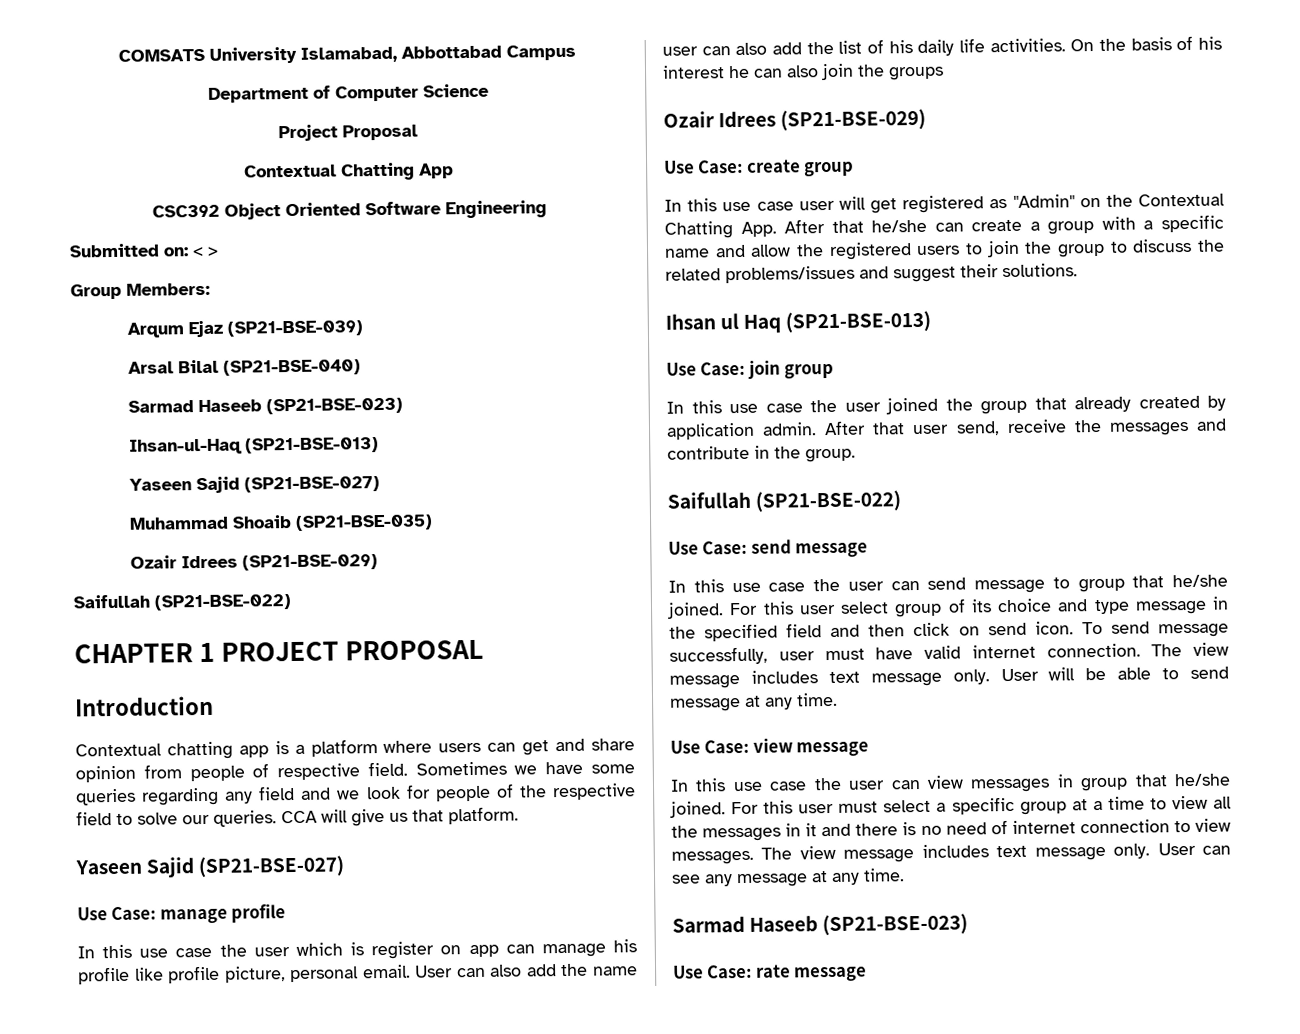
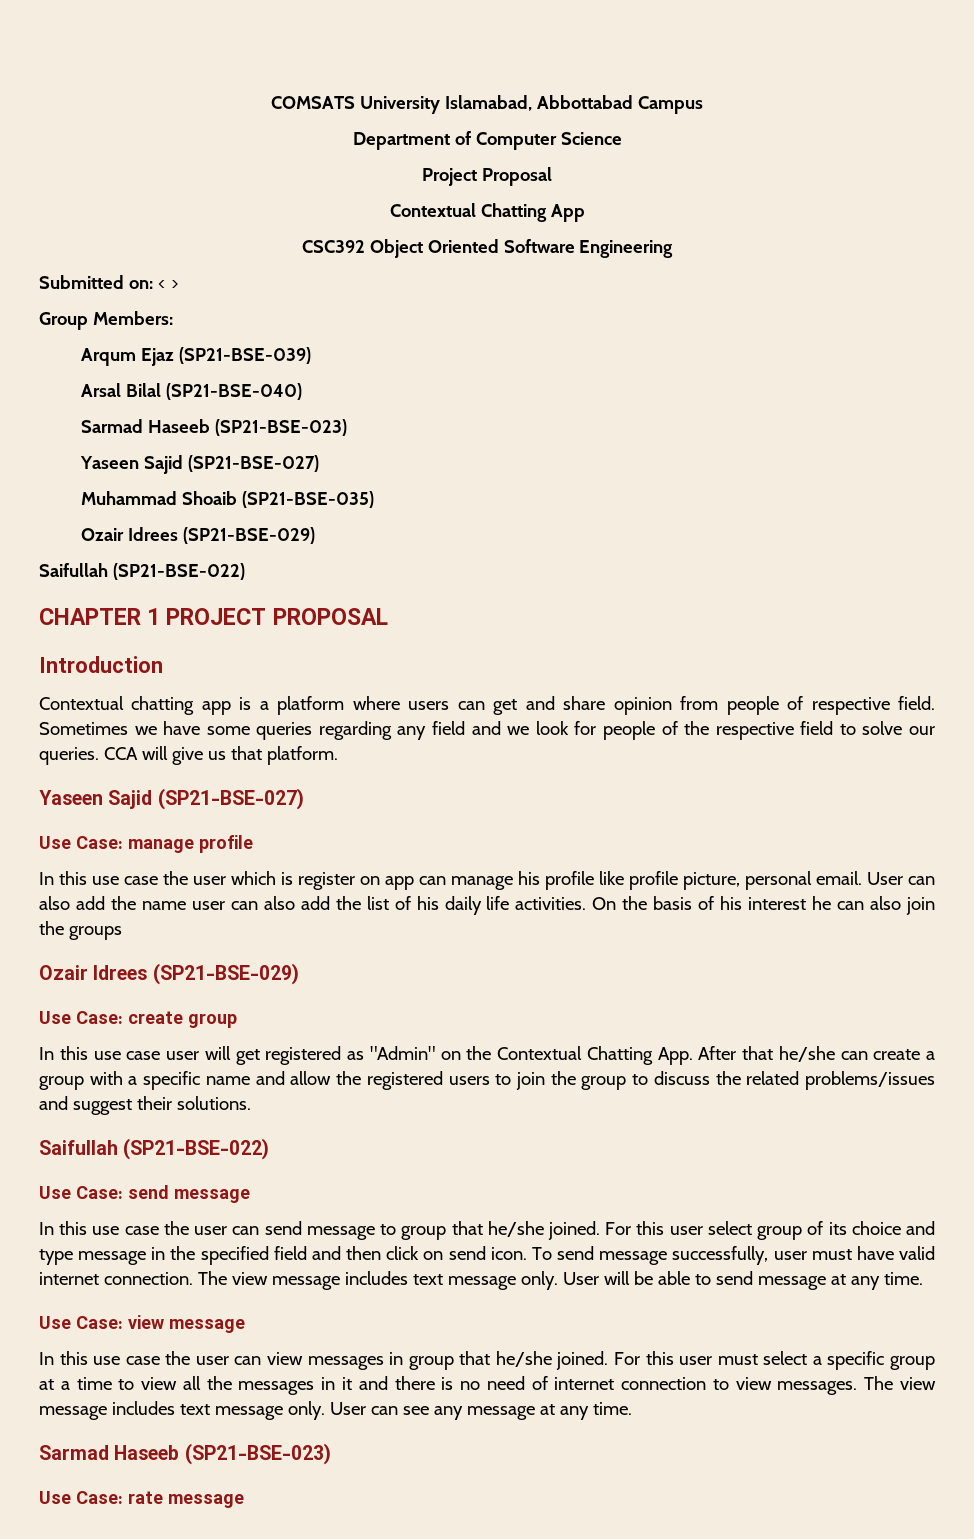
[129,437,380,455] // Ihsan-ul-Haq (SP21-BSE-013) -> (348, 427) none
[665,310,932,333] [666,360,835,379] [666,395,1226,415] [666,418,1227,440] [667,445,856,463] // Ihsan ul Haq (SP21-BSE-013) // Use Case: join group // In this use case the user joined the group that already created by application admin. After that user send, receive the messages and contribute in the group. -> (251, 1103) none

